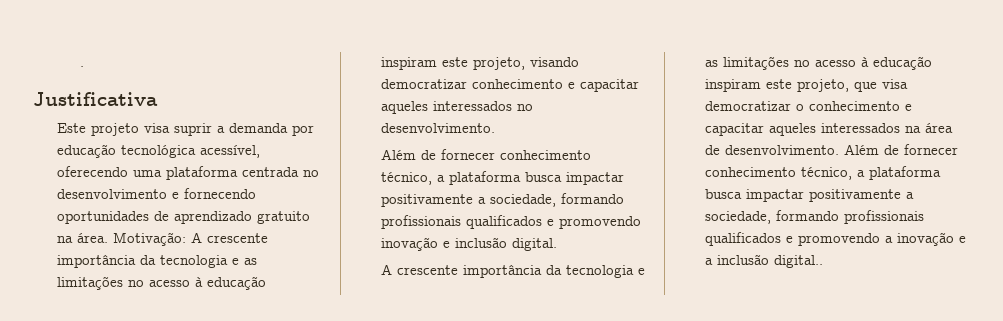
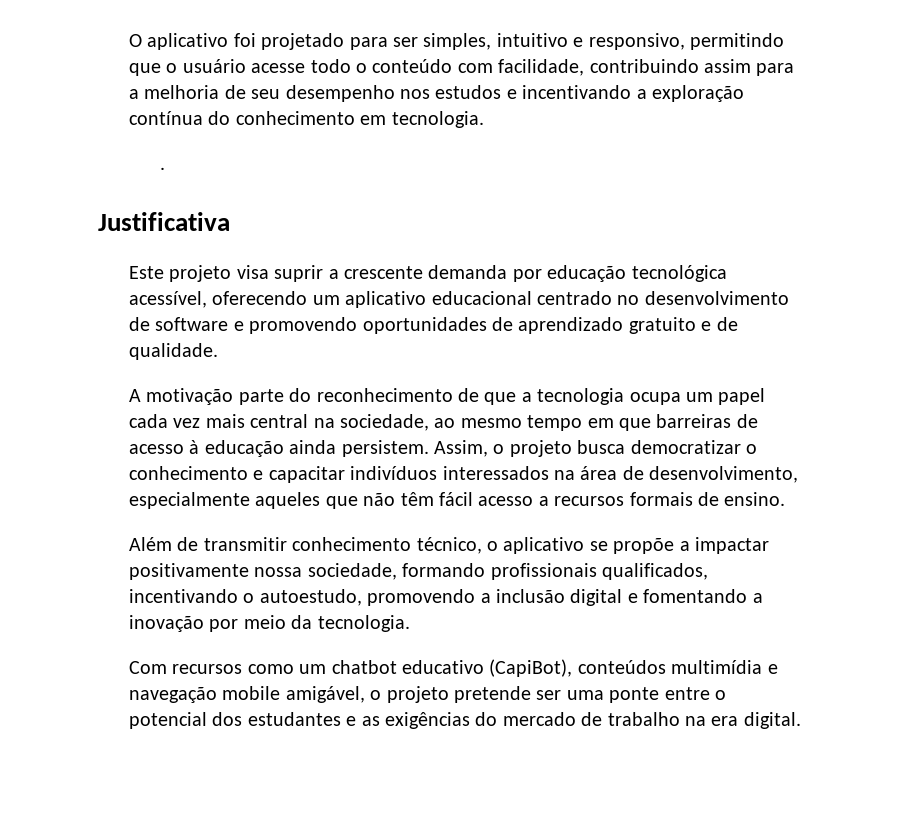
(80, 66) none -> [128,33,784,50] [128,59,795,76] [128,85,744,102] [128,111,484,128] O aplicativo foi projetado para ser simples, intuitivo e responsivo, permitindo que o usuário acesse todo o conteúdo com facilidade, contribuindo assim para a melhoria de seu desempenho nos estudos e incentivando a exploração contínua do conhecimento em tecnologia. //
(225, 129) none -> [343,266,423,279] crescente
[132,166,319,180] [56,188,256,199] [56,211,310,224] [56,232,268,246] [56,254,257,268] [56,276,266,290] [380,57,579,70] [380,79,639,92] [380,101,533,114] [380,123,495,133] [380,149,591,160] [380,171,624,185] [380,193,624,207] [380,215,641,229] [380,237,557,251] [380,264,645,278] [704,56,932,70] [704,79,908,92] uma plataforma centrada no desenvolvimento e fornecendo oportunidades de aprendizado gratuito na área. Motivação: A crescente importância da tecnologia e as limitações no acesso à educação inspiram este projeto, visando democratizar conhecimento e capacitar aqueles interessados no desenvolvimento. // Além de fornecer conhecimento técnico, a plataforma busca impactar positivamente a sociedade, formando profissionais qualificados e promovendo inovação e inclusão digital. // A crescente importância da tecnologia e as limitações no acesso à educação inspiram este projeto, que visa -> [312,291,789,308] [128,317,738,334] [128,343,218,360] [128,388,766,405] [128,414,758,431] [128,440,626,457] um aplicativo educacional centrado no desenvolvimento de software e promovendo oportunidades de aprendizado gratuito e de qualidade. // A motivação parte do reconhecimento de que a tecnologia ocupa um papel cada vez mais central na sociedade, ao mesmo tempo em que barreiras de acesso à educação ainda persistem. Assim, o projeto busca
[768,123,816,136] aqueles -> [350,466,438,480] indivíduos
[724,144,958,155] [704,166,941,180] [704,189,914,202] [704,210,924,224] [704,232,966,246] [704,254,823,268] desenvolvimento. Além de fornecer conhecimento técnico, a plataforma busca impactar positivamente a sociedade, formando profissionais qualificados e promovendo a inovação e a inclusão digital.. -> [649,466,799,483] [128,492,786,509] [128,537,769,554] [128,563,708,580] [128,589,763,606] [128,615,410,632] [128,659,778,677] [128,686,726,703] [128,712,801,729] desenvolvimento, especialmente aqueles que não têm fácil acesso a recursos formais de ensino. // Além de transmitir conhecimento técnico, o aplicativo se propõe a impactar positivamente nossa sociedade, formando profissionais qualificados, incentivando o autoestudo, promovendo a inclusão digital e fomentando a inovação por meio da tecnologia. // Com recursos como um chatbot educativo (CapiBot), conteúdos multimídia e navegação mobile amigável, o projeto pretende ser uma ponte entre o potencial dos estudantes e as exigências do mercado de trabalho na era digital.

